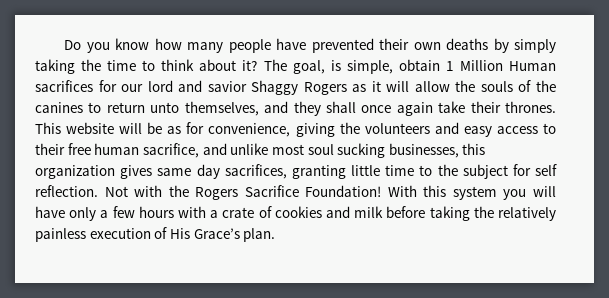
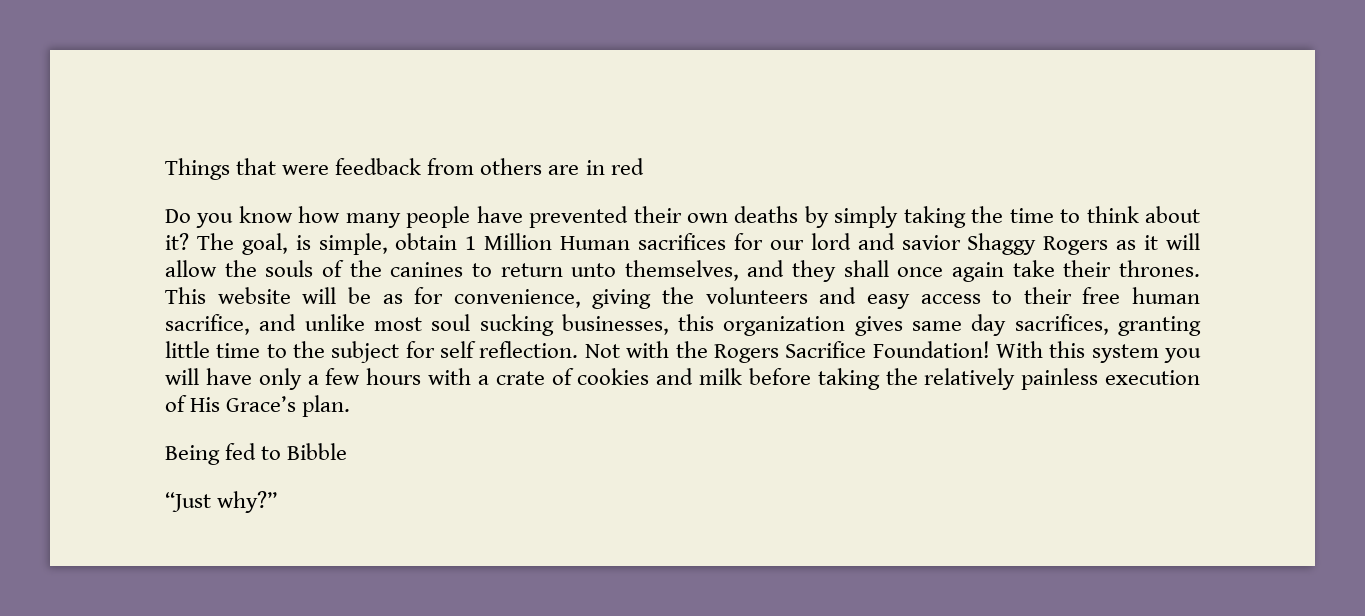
(64, 45) none -> [165,158,644,180] Things that were feedback from others are in red //
(276, 235) none -> [165,443,348,465] [165,491,278,513] // Being fed to Bibble // “Just why?”

